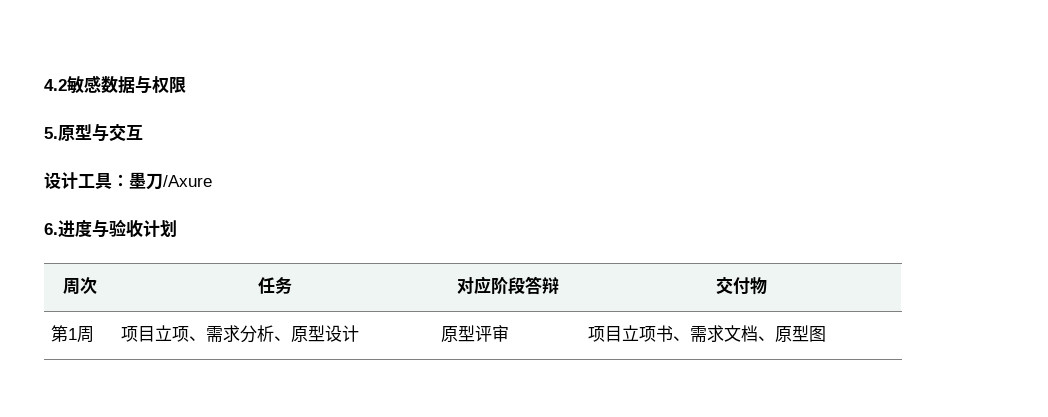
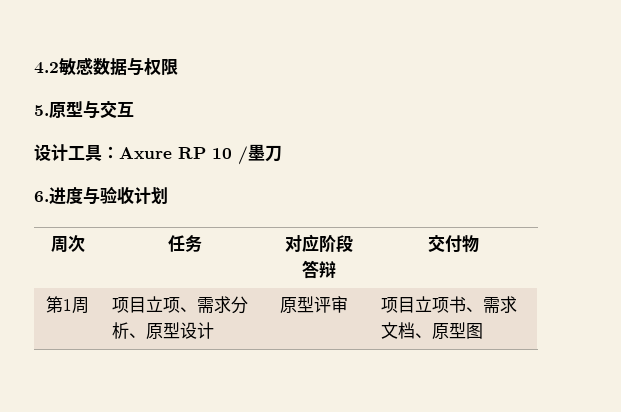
(129, 180) none -> [119,146,248,165] Axure RP 10 /
[163,175,212,187] /Axure -> (282, 153) none

